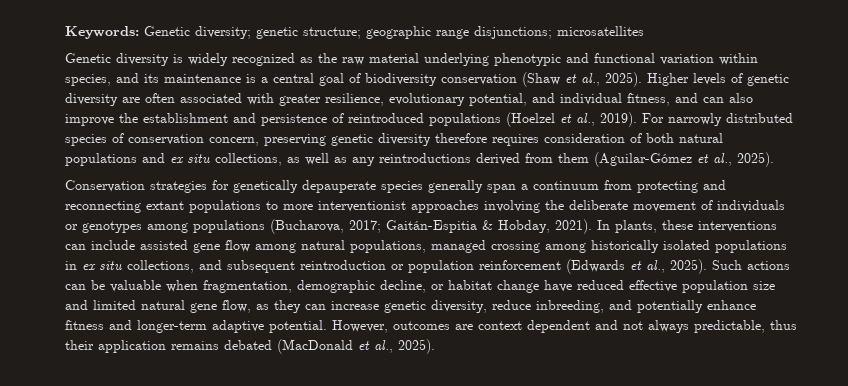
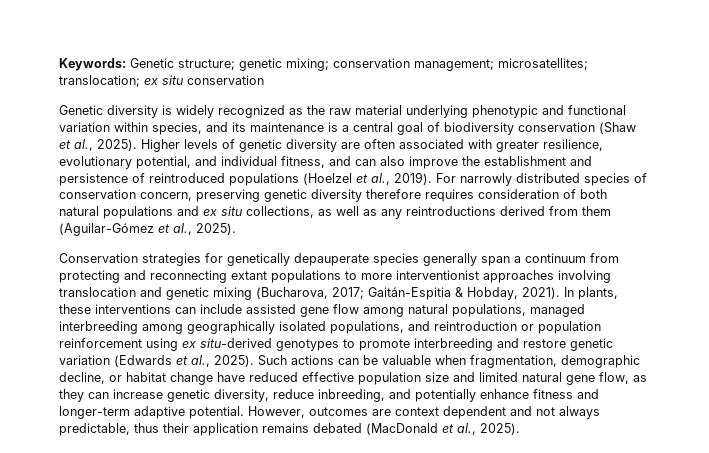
[195,26,644,39] diversity; genetic structure; geographic range disjunctions; microsatellites -> [178,58,588,71] [59,75,264,87] structure; genetic mixing; conservation management; microsatellites; translocation; ex situ conservation
[545,200,785,212] [65,220,265,233] the deliberate movement of individuals or genotypes among populations -> [59,287,252,300] translocation and genetic mixing
[491,240,787,253] [65,260,561,273] crossing among historically isolated populations in ex situ collections, and subsequent reintroduction or population reinforcement -> [59,321,601,334] [59,338,613,351] [59,355,110,365] interbreeding among geographically isolated populations, and reintroduction or population reinforcement using ex situ-derived genotypes to promote interbreeding and restore genetic variation

